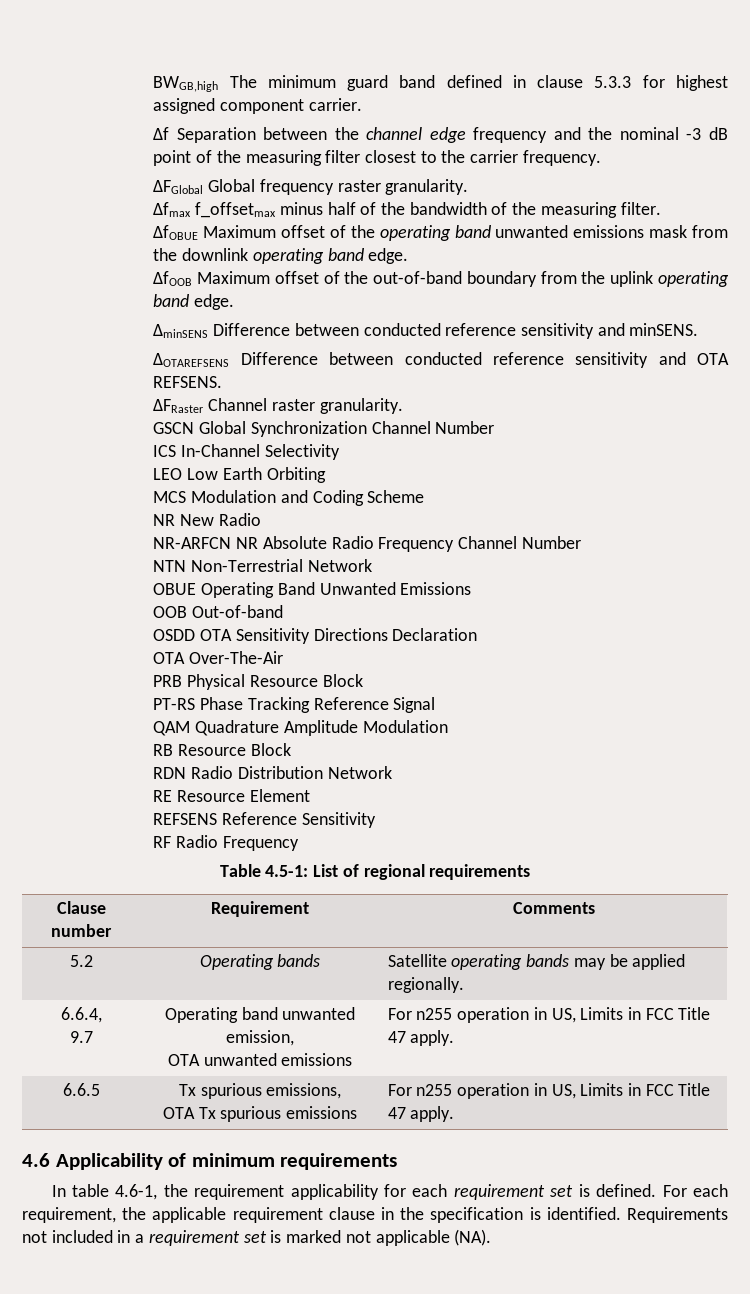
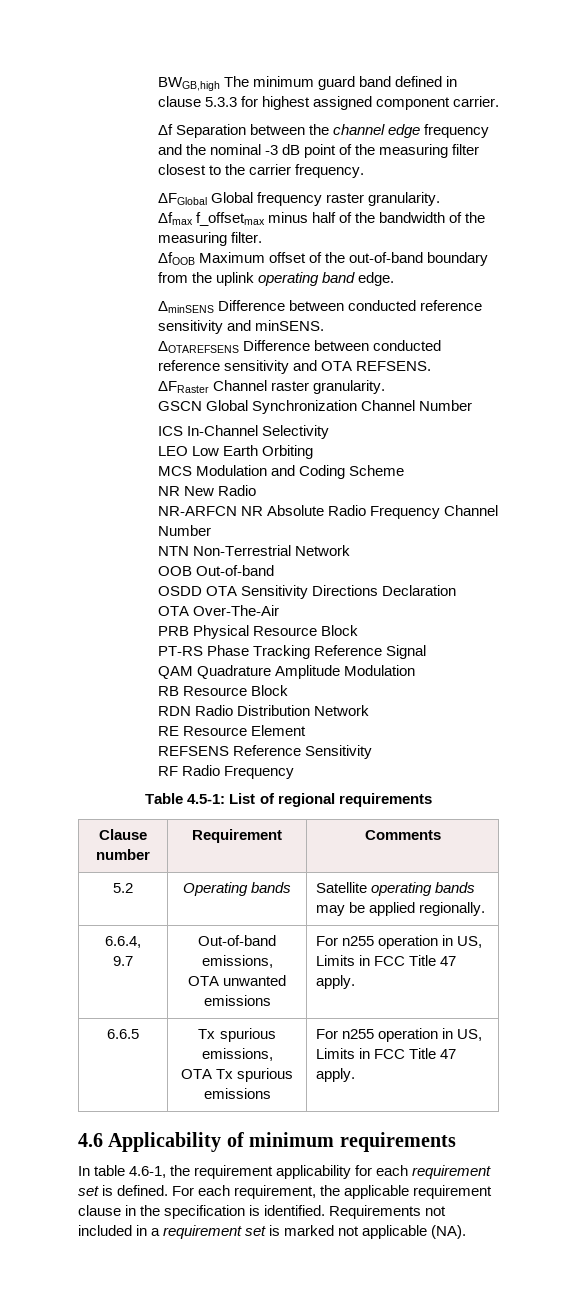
[153,225,729,241] [153,248,409,264] // ΔfOBUE Maximum offset of the operating band unwanted emissions mask from the downlink operating band edge. -> (262, 237) none
[153,582,472,598] // OBUE Operating Band Unwanted Emissions -> (350, 550) none
[164,1007,356,1023] [226,1030,294,1046] Operating band unwanted emission, -> [198,935,276,946] [201,955,273,968] Out-of-band emissions,

